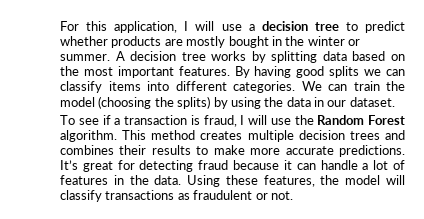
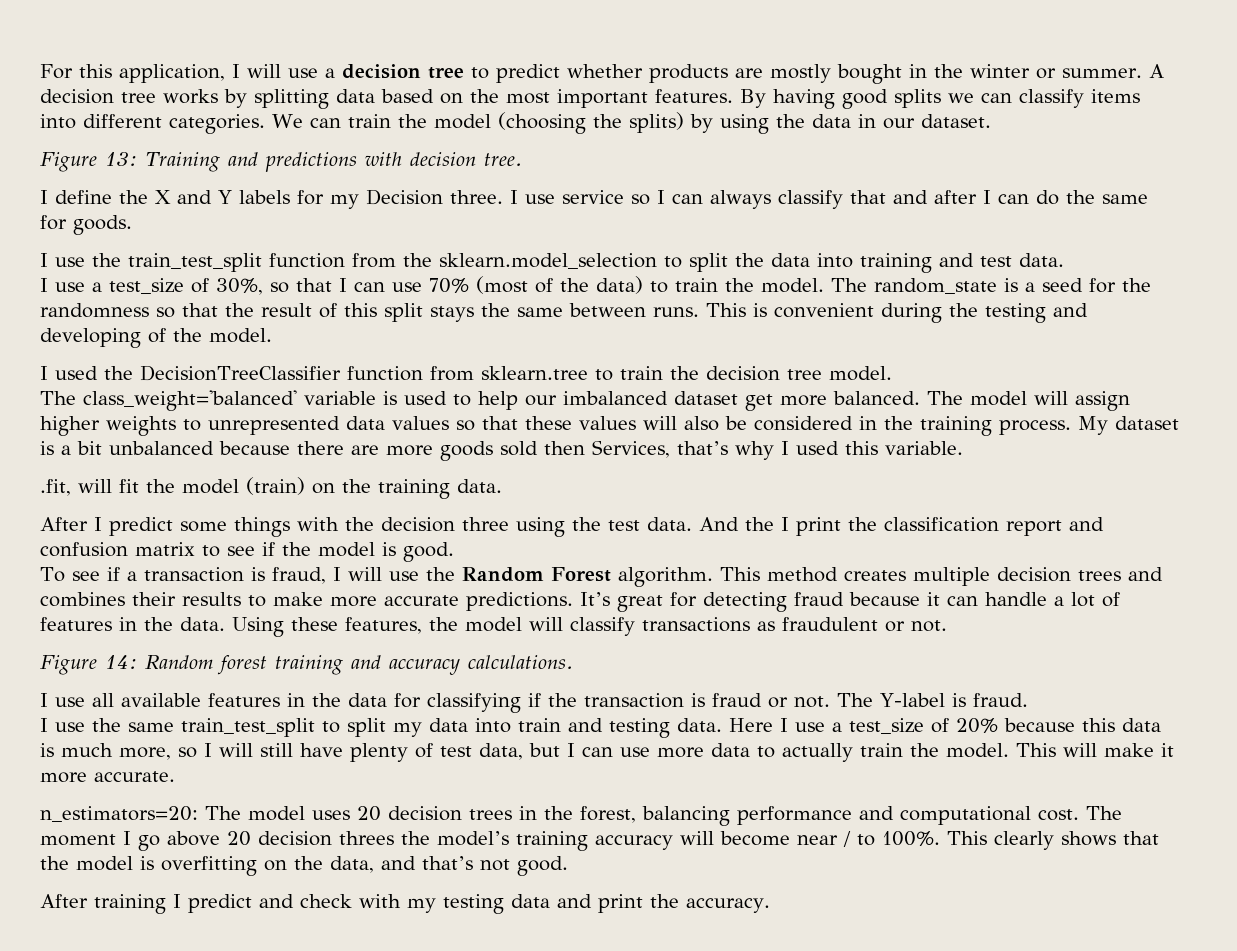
(395, 102) none -> [40,152,522,172] [40,189,1148,209] [40,215,132,235] [40,253,1064,273] [40,276,1151,295] [40,303,1088,323] [40,328,272,348] [40,365,892,381] [40,390,1130,411] [40,416,1179,436] [40,440,963,461] [40,477,502,499] [40,517,1104,537] [40,542,454,562] // Figure 13: Training and predictions with decision tree. // I define the X and Y labels for my Decision three. I use service so I can always classify that and after I can do the same for goods. // I use the train_test_split function from the sklearn.model_selection to split the data into training and test data. // I use a test_size of 30%, so that I can use 70% (most of the data) to train the model. The random_state is a seed for the randomness so that the result of this split stays the same between runs. This is convenient during the testing and developing of the model. // I used the DecisionTreeClassifier function from sklearn.tree to train the decision tree model. // The class_weight='balanced' variable is used to help our imbalanced dataset get more balanced. The model will assign higher weights to unrepresented data values so that these values will also be considered in the training process. My dataset is a bit unbalanced because there are more goods sold then Services, that’s why I used this variable. // .fit, will fit the model (train) on the training data. // After I predict some things with the decision three using the test data. And the I print the classification report and confusion matrix to see if the model is good.
(293, 195) none -> [40,655,573,675] [40,693,1028,713] [40,718,1161,738] [40,743,1174,762] [40,771,175,783] [40,806,1122,826] [40,831,1159,851] [40,856,568,876] [40,894,770,914] // Figure 14: Random forest training and accuracy calculations. // I use all available features in the data for classifying if the transaction is fraud or not. The Y-label is fraud. // I use the same train_test_split to split my data into train and testing data. Here I use a test_size of 20% because this data is much more, so I will still have plenty of test data, but I can use more data to actually train the model. This will make it more accurate. // n_estimators=20: The model uses 20 decision trees in the forest, balancing performance and computational cost. The moment I go above 20 decision threes the model’s training accuracy will become near / to 100%. This clearly shows that the model is overfitting on the data, and that’s not good. // After training I predict and check with my testing data and print the accuracy.

